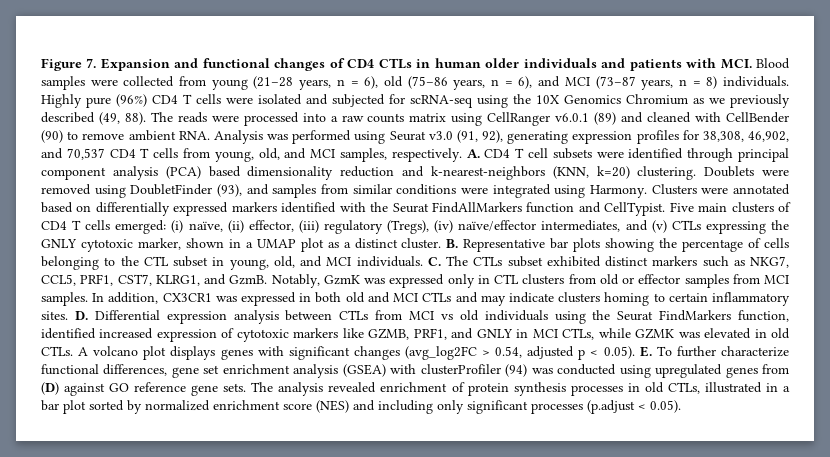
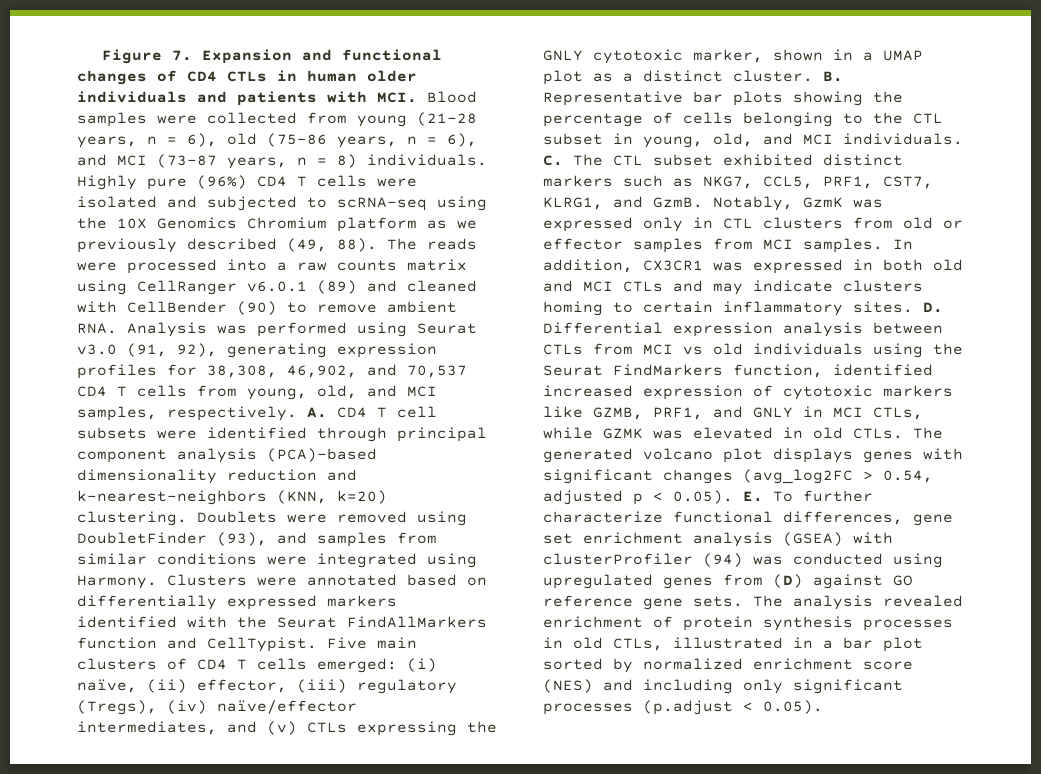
[389,94,405,104] for -> [307,197,327,208] to
(688, 99) none -> [337,217,417,232] platform
[165,166,241,179] (PCA) based -> [267,448,377,462] (PCA)-based
[473,256,503,266] CTLs -> [613,155,643,166] CTL
[78,347,89,356] A -> [913,427,943,439] [543,448,633,463] The generated

